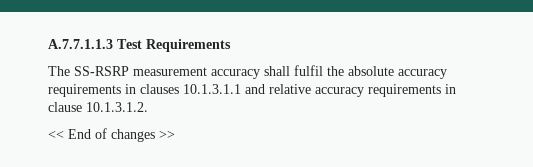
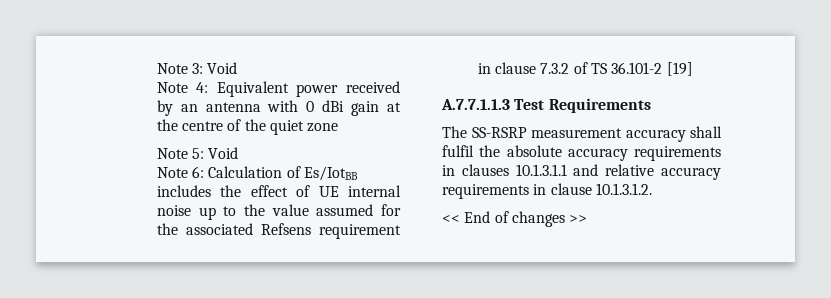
(48, 44) none -> [156,62,238,74] [156,81,400,97] [156,100,401,116] [156,119,339,135] [156,147,239,159] [156,166,359,181] [156,185,401,197] [156,204,401,220] [156,223,402,239] [477,62,693,76] Note 3: Void // Note 4: Equivalent power received by an antenna with 0 dBi gain at the centre of the quiet zone // Note 5: Void // Note 6: Calculation of Es/IotBB includes the effect of UE internal noise up to the value assumed for the associated Refsens requirement in clause 7.3.2 of TS 36.101-2 [19] //

